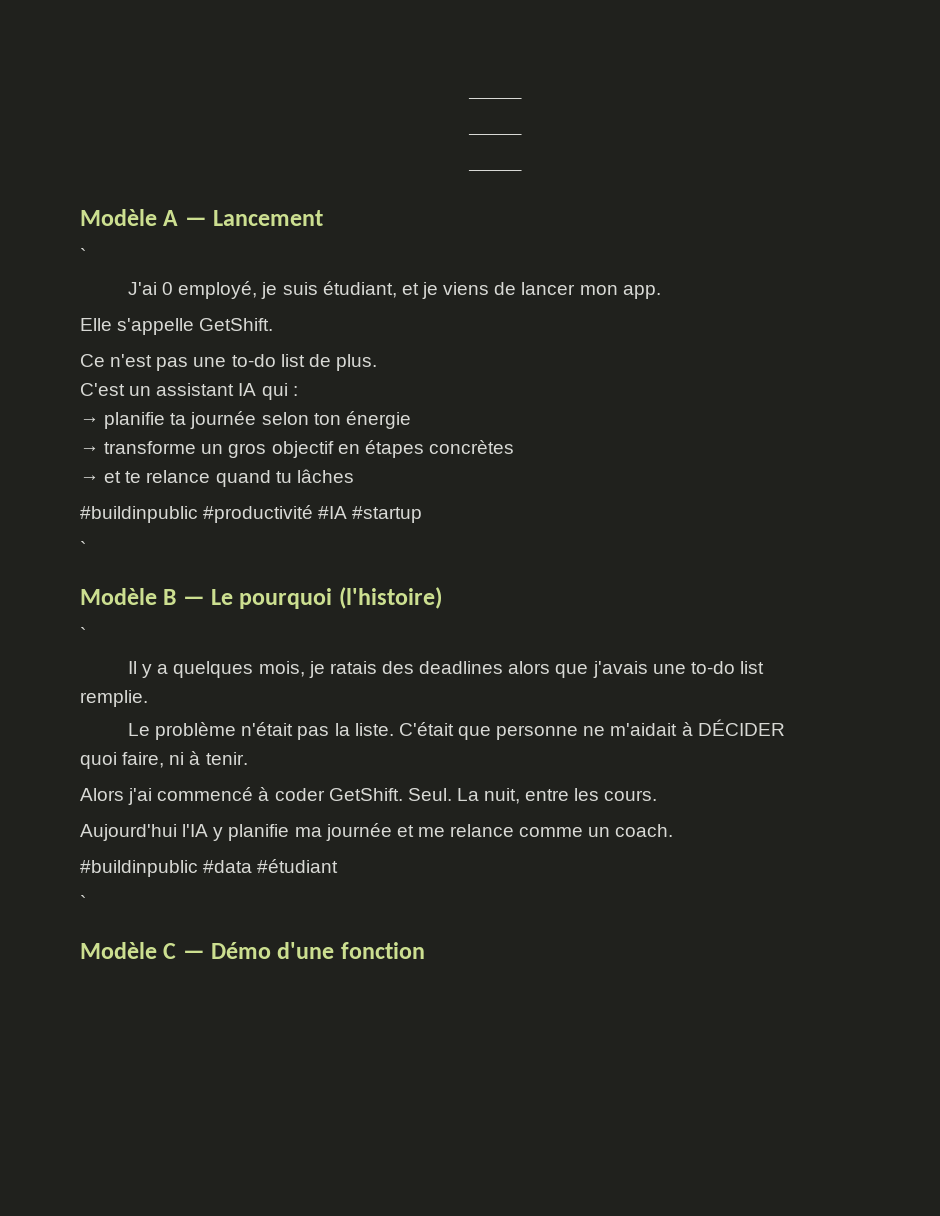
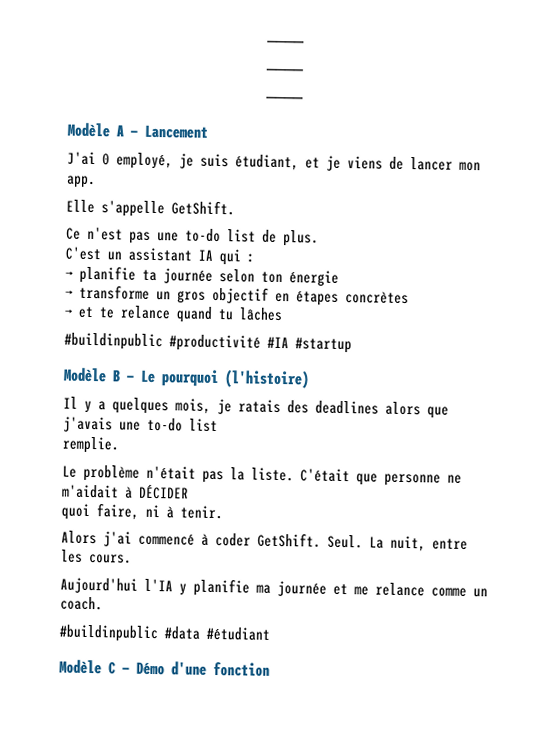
[80,248,86,262] // ` -> (208, 131) none
[80,541,86,555] // ` -> (352, 345) none
[80,627,86,641] // ` -> (310, 379) none
[80,895,86,909] // ` -> (270, 633) none

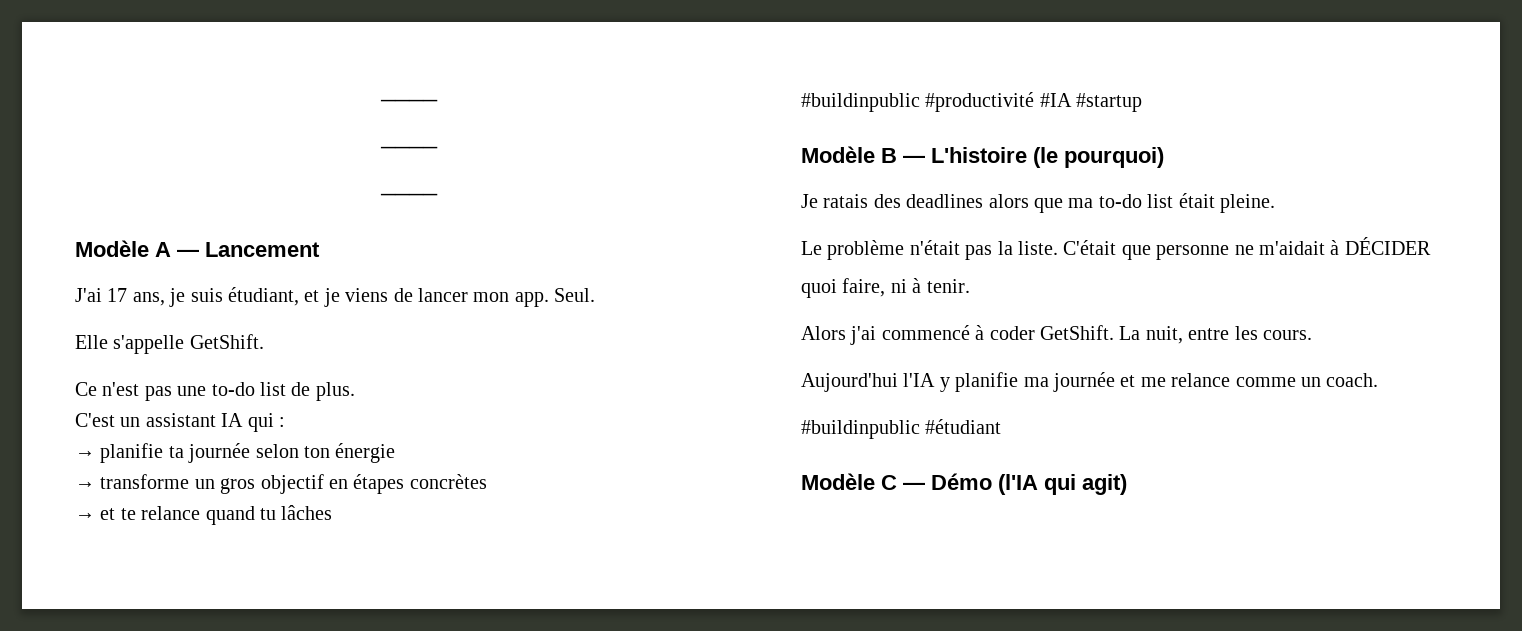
[102,152,173,170] 0 employé, -> [107,288,165,306] 17 ans,
(96, 182) none -> [554,288,596,302] Seul.
[140,369,310,389] [63,396,232,415] Le pourquoi (l'histoire) // Il y a quelques mois, je -> [931,147,1164,168] [801,194,818,208] L'histoire (le pourquoi) // Je
[63,416,218,433] [62,436,120,454] j'avais une to-do list // remplie. -> [1068,193,1275,213] ma to-do list était pleine.
[327,534,363,549] Seul. -> (1114, 332) none
[164,626,201,640] #data -> (920, 429) none
[171,661,270,677] d'une fonction -> [998,474,1127,495] (l'IA qui agit)

